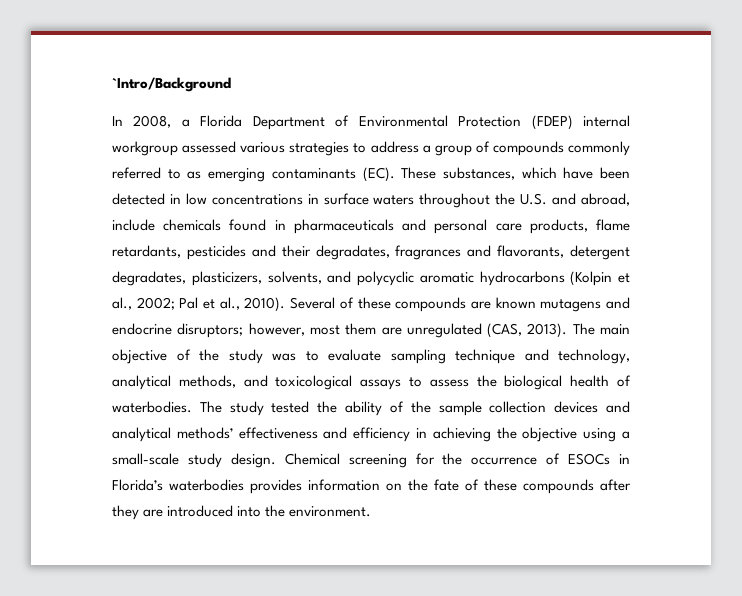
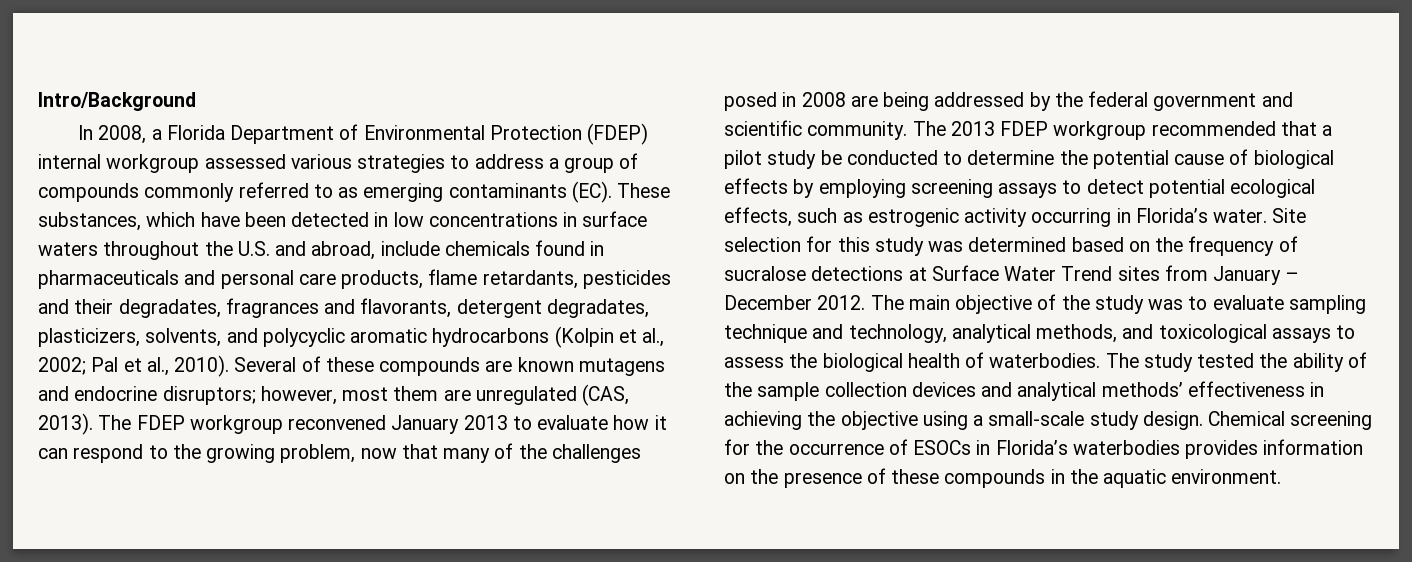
[112,77,231,92] `Intro/Background -> [38,92,196,111] Intro/Background
(595, 329) none -> [136,415,667,434] [38,443,641,463] [724,91,1293,111] [724,120,1333,140] [724,149,1334,169] [724,178,1316,198] [724,207,1307,227] [724,236,1298,256] [724,265,1300,285] [724,295,904,310] FDEP workgroup reconvened January 2013 to evaluate how it can respond to the growing problem, now that many of the challenges posed in 2008 are being addressed by the federal government and scientific community. The 2013 FDEP workgroup recommended that a pilot study be conducted to determine the potential cause of biological effects by employing screening assays to detect potential ecological effects, such as estrogenic activity occurring in Florida’s water. Site selection for this study was determined based on the frequency of sucralose detections at Surface Water Trend sites from January – December 2012. The
[323,427,411,442] and efficiency -> (1305, 389) none
[434,479,631,494] [112,505,286,520] fate of these compounds after they are introduced into the -> [783,468,1167,488] presence of these compounds in the aquatic

